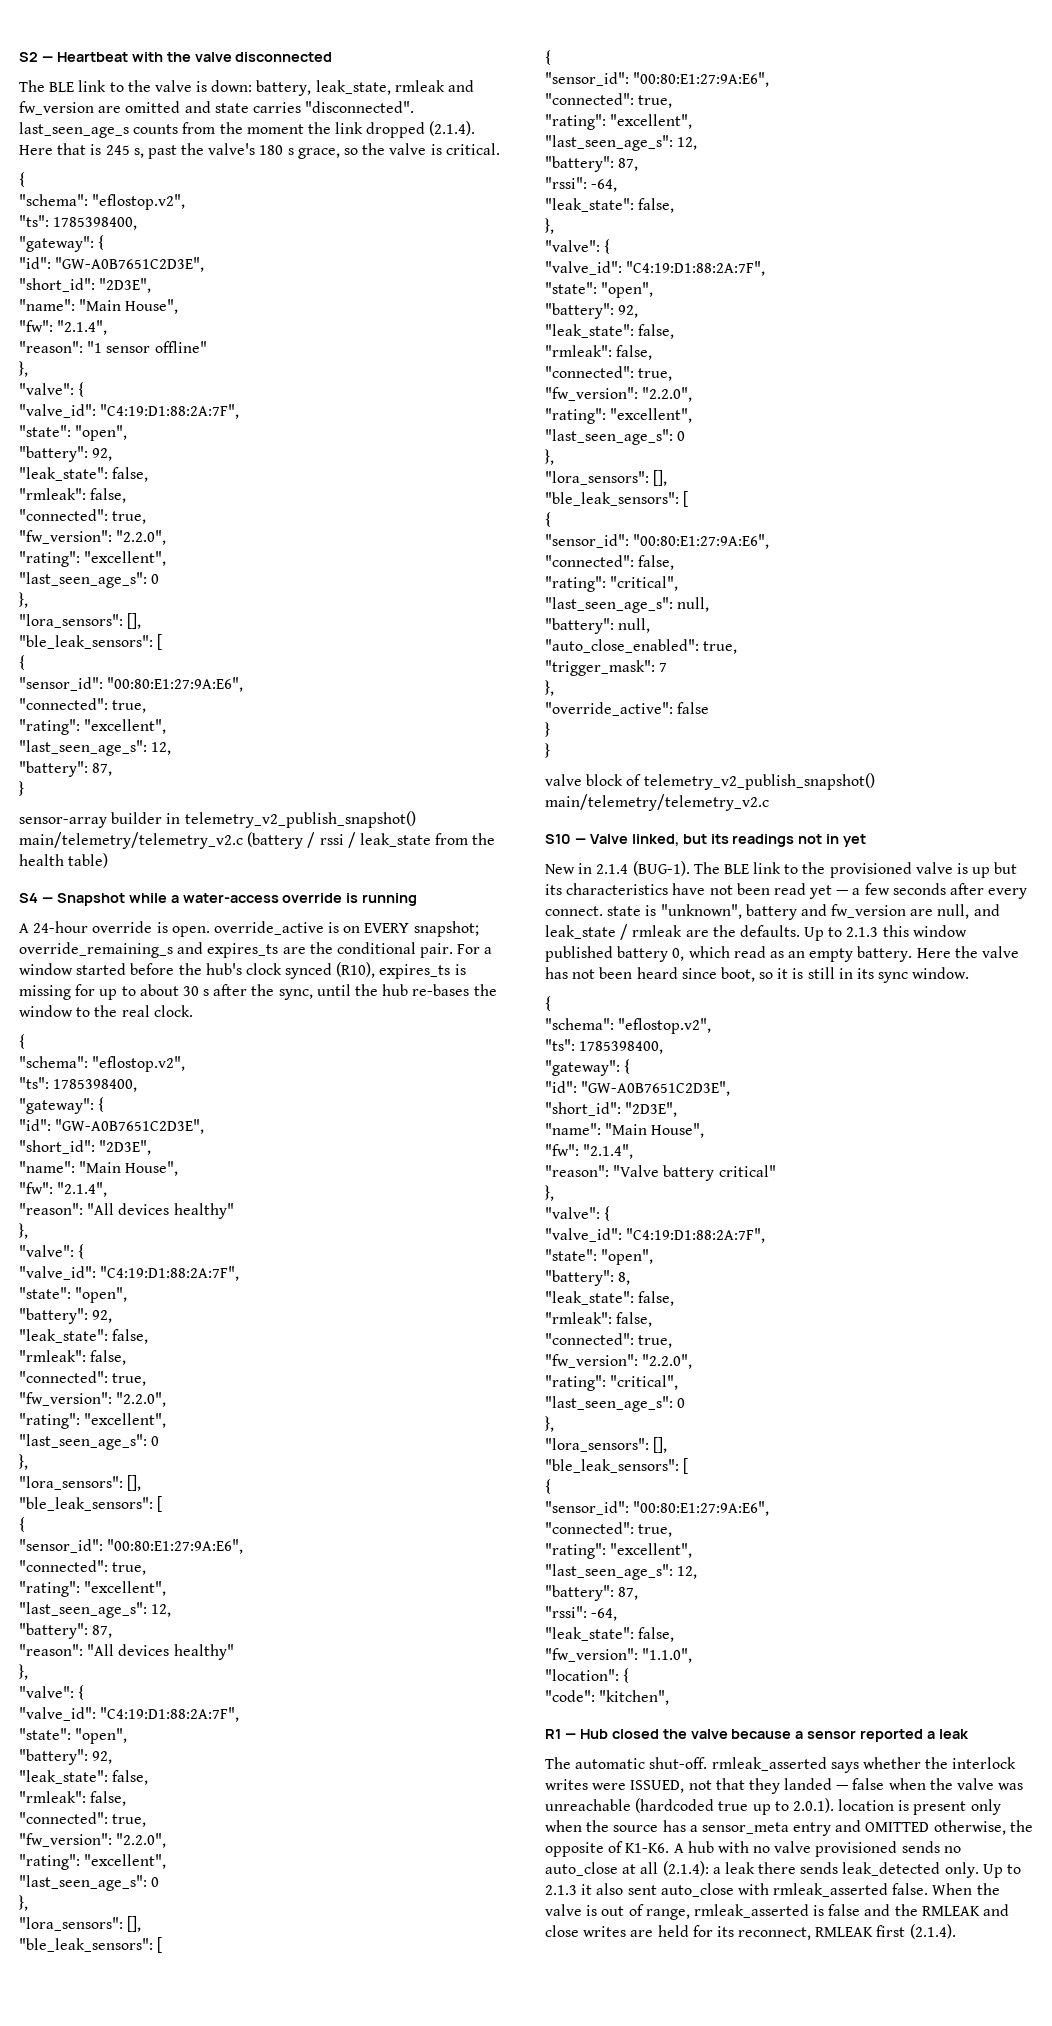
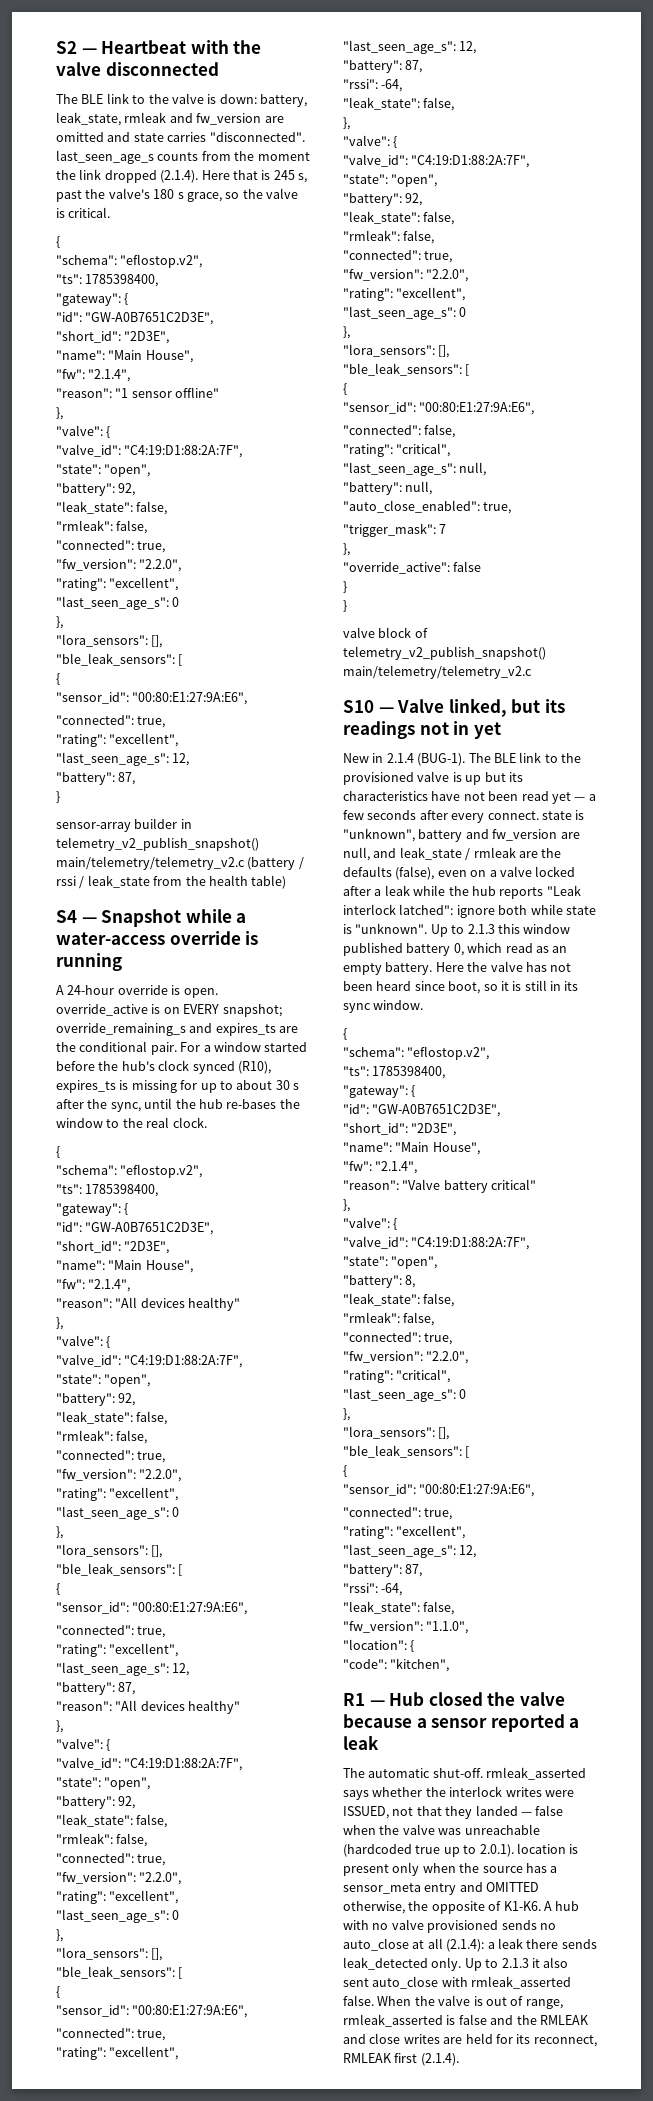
[739,925,800,937] defaults. -> [343,866,576,880] [343,885,581,899] [343,904,596,918] [343,923,428,934] defaults (false), even on a valve locked after a leak while the hub reports "Leak interlock latched": ignore both while state is "unknown".

